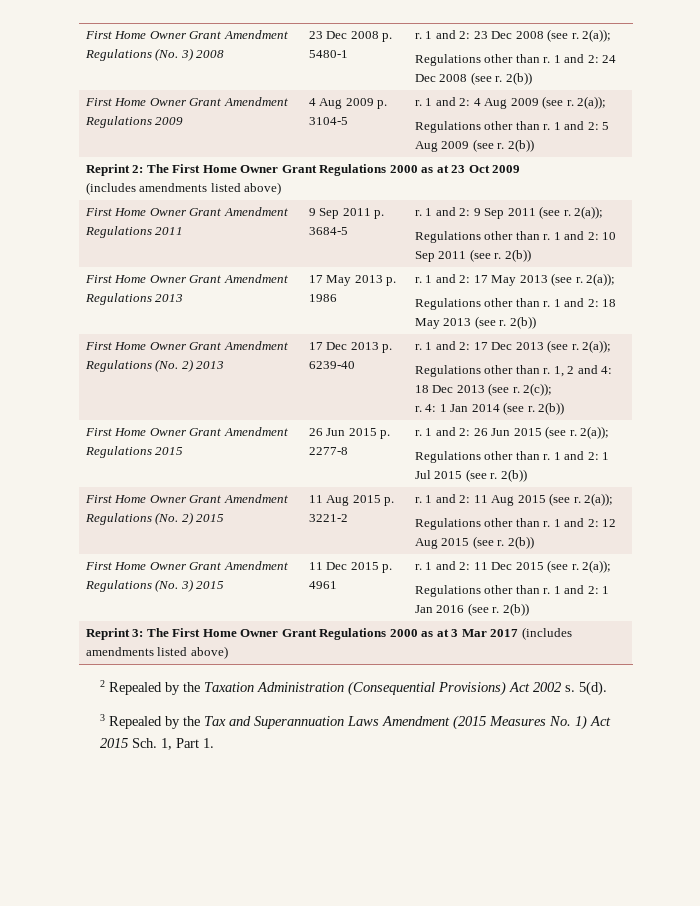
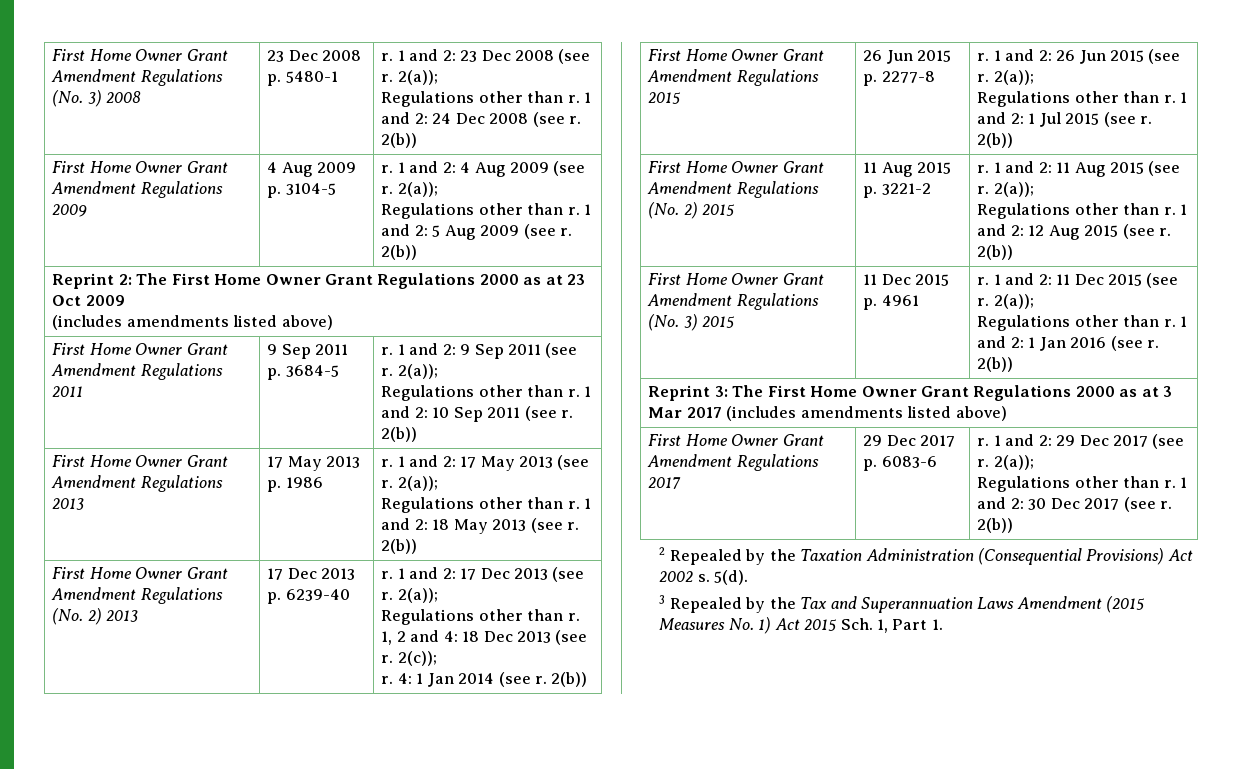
(228, 652) none -> [648,434,824,446] [647,454,819,471] [648,477,682,489] [863,435,956,447] [863,456,937,471] [977,434,1185,449] [977,455,1034,470] [977,476,1188,492] [977,497,1172,512] [977,518,1014,533] // First Home Owner Grant Amendment Regulations 2017 | 29 Dec 2017 p. 6083-6 | r. 1 and 2: 29 Dec 2017 (see r. 2(a)); // Regulations other than r. 1 and 2: 30 Dec 2017 (see r. 2(b))

